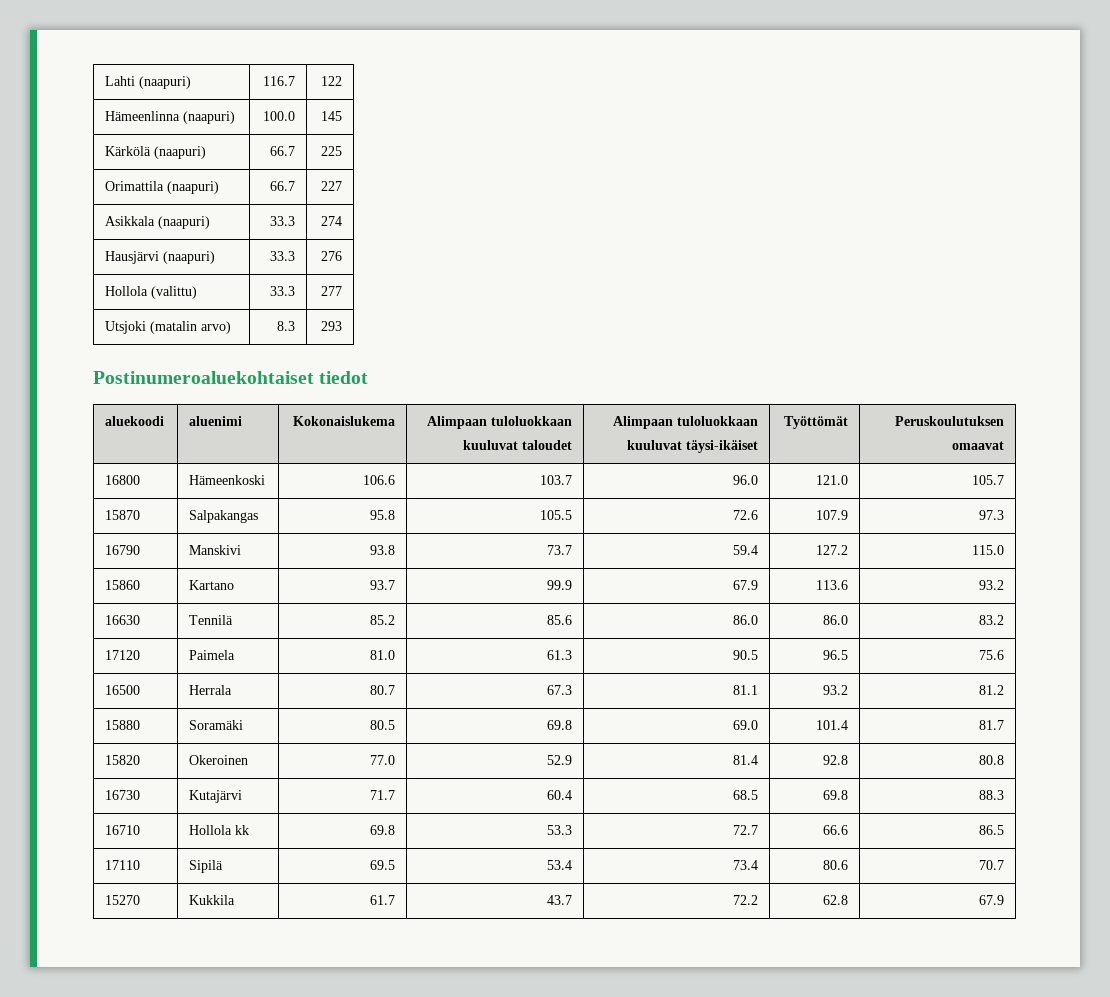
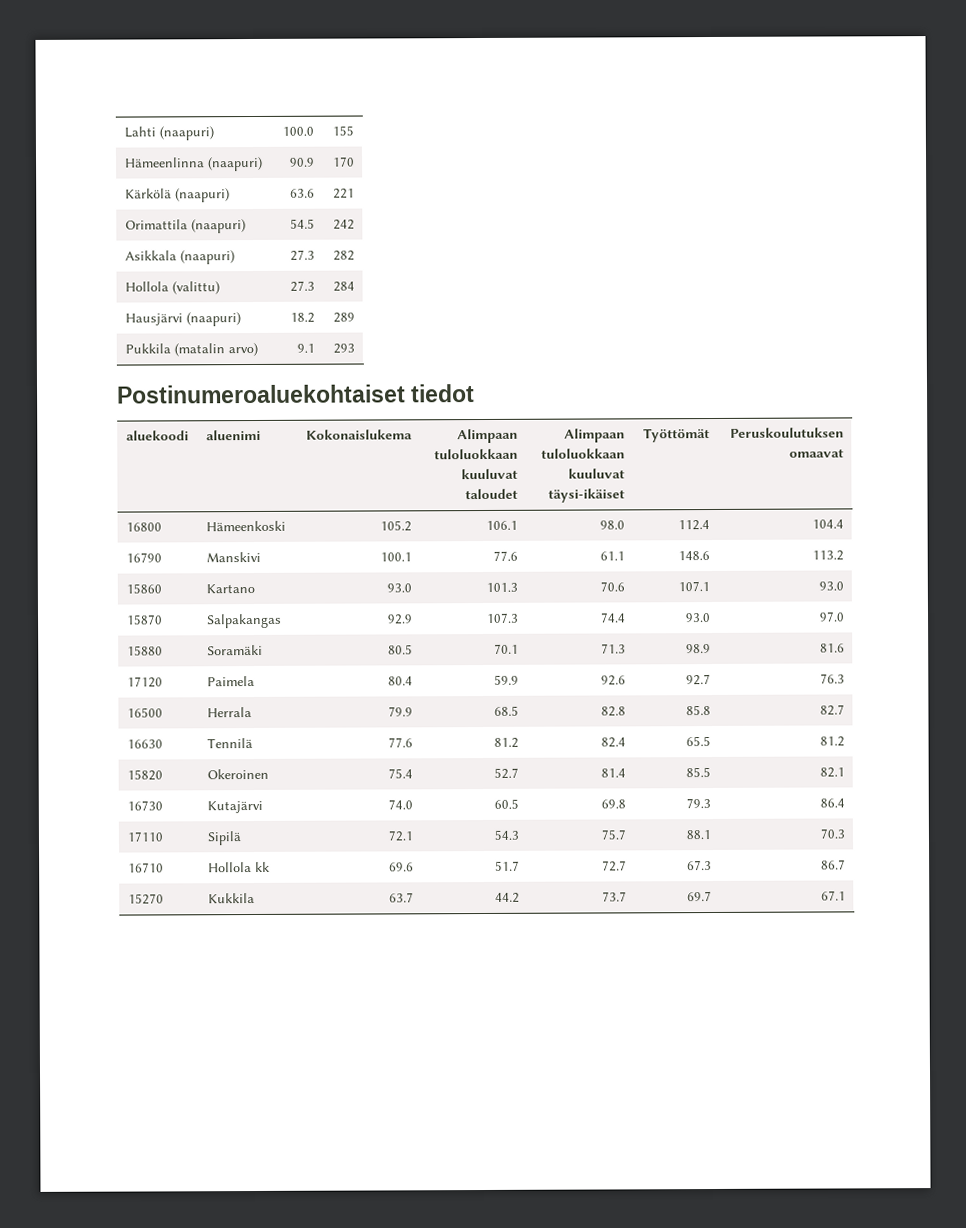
[262,76,295,86] [320,76,342,86] 116.7 | 122 -> [282,126,315,136] [332,125,355,136] 100.0 | 155
[262,111,295,121] [320,111,342,121] 100.0 | 145 -> [290,157,316,167] [333,156,356,167] 90.9 | 170
[269,146,295,156] [320,146,342,156] 66.7 | 225 -> [290,188,316,198] [333,188,356,199] 63.6 | 221
[269,181,295,191] [320,181,342,191] 66.7 | 227 -> [290,218,316,229] [333,219,356,230] 54.5 | 242
[269,216,295,226] [320,216,342,226] [105,251,216,264] [269,251,295,261] [320,251,342,261] [105,286,198,299] [269,286,295,296] [320,286,342,296] [105,321,147,334] 33.3 | 274 // Hausjärvi (naapuri) | 33.3 | 276 // Hollola (valittu) | 33.3 | 277 // Utsjoki -> [290,249,316,261] [333,250,356,261] [124,281,220,295] [290,280,316,292] [333,281,356,292] [124,312,241,327] [290,312,316,323] [333,312,356,323] [124,343,171,354] 27.3 | 282 // Hollola (valittu) | 27.3 | 284 // Hausjärvi (naapuri) | 18.2 | 289 // Pukkila
[276,321,295,331] 8.3 -> [297,343,316,353] 9.1
[362,475,395,485] [539,475,572,485] [732,475,758,485] [815,475,848,485] [971,475,1004,485] [105,510,141,520] [189,510,259,523] [369,510,395,520] [539,510,572,520] [732,510,758,520] [815,510,848,520] [978,510,1004,520] [105,545,141,555] [189,545,242,555] [369,545,395,555] [546,545,572,555] [732,545,758,555] [815,545,848,555] [971,545,1004,555] [105,580,141,590] [189,580,235,590] [369,580,395,590] [546,580,572,590] [732,580,758,590] [815,580,848,590] [978,580,1004,590] [105,615,141,625] [189,615,234,625] [369,615,395,625] [546,615,572,625] [732,615,758,625] [822,615,848,625] [978,615,1004,625] [105,650,141,660] [189,650,236,660] [369,650,395,660] [546,650,572,660] [732,650,758,660] [822,650,848,660] [978,650,1004,660] [105,685,141,695] [189,685,233,695] [369,685,395,695] [546,685,572,695] [732,685,758,695] [822,685,848,695] [978,685,1004,695] [105,720,141,730] [189,720,244,730] [369,720,395,730] [546,720,572,730] [732,720,758,730] [815,720,848,730] [978,720,1004,730] 106.6 | 103.7 | 96.0 | 121.0 | 105.7 // 15870 | Salpakangas | 95.8 | 105.5 | 72.6 | 107.9 | 97.3 // 16790 | Manskivi | 93.8 | 73.7 | 59.4 | 127.2 | 115.0 // 15860 | Kartano | 93.7 | 99.9 | 67.9 | 113.6 | 93.2 // 16630 | Tennilä | 85.2 | 85.6 | 86.0 | 86.0 | 83.2 // 17120 | Paimela | 81.0 | 61.3 | 90.5 | 96.5 | 75.6 // 16500 | Herrala | 80.7 | 67.3 | 81.1 | 93.2 | 81.2 // 15880 | Soramäki | 80.5 | 69.8 | 69.0 | 101.4 | 81.7 -> [380,520,413,532] [486,520,519,530] [600,520,626,530] [678,520,711,531] [812,519,845,529] [125,552,162,563] [205,551,261,563] [380,552,413,562] [493,550,519,561] [600,551,626,561] [678,551,711,561] [812,550,845,561] [125,583,162,594] [205,583,255,594] [387,583,413,593] [486,582,519,592] [600,581,626,592] [678,581,711,592] [819,581,845,591] [125,614,163,625] [205,613,282,629] [388,614,414,625] [486,612,520,623] [600,612,627,623] [685,613,712,623] [819,611,846,622] [126,645,163,656] [206,644,263,656] [388,644,414,655] [494,643,520,654] [601,643,627,654] [686,644,712,654] [820,643,846,653] [126,676,163,688] [206,675,255,687] [388,676,414,686] [494,674,520,685] [601,675,627,686] [686,674,712,686] [820,673,846,684] [126,707,163,718] [206,707,252,718] [388,706,414,717] [494,705,520,716] [601,706,627,717] [686,705,712,716] [820,704,846,716] [126,739,163,749] [206,738,253,749] [388,737,414,748] [494,737,520,748] [601,737,627,748] [686,736,712,747] [820,736,846,747] 105.2 | 106.1 | 98.0 | 112.4 | 104.4 // 16790 | Manskivi | 100.1 | 77.6 | 61.1 | 148.6 | 113.2 // 15860 | Kartano | 93.0 | 101.3 | 70.6 | 107.1 | 93.0 // 15870 | Salpakangas | 92.9 | 107.3 | 74.4 | 93.0 | 97.0 // 15880 | Soramäki | 80.5 | 70.1 | 71.3 | 98.9 | 81.6 // 17120 | Paimela | 80.4 | 59.9 | 92.6 | 92.7 | 76.3 // 16500 | Herrala | 79.9 | 68.5 | 82.8 | 85.8 | 82.7 // 16630 | Tennilä | 77.6 | 81.2 | 82.4 | 65.5 | 81.2
[369,755,395,765] [546,755,572,765] 77.0 | 52.9 -> [388,768,414,779] [494,767,520,779] 75.4 | 52.7
[822,755,848,765] [978,755,1004,765] 92.8 | 80.8 -> [686,767,712,778] [820,767,846,778] 85.5 | 82.1
[369,790,395,800] [546,790,572,800] [732,790,758,800] [822,790,848,800] [978,790,1004,800] 71.7 | 60.4 | 68.5 | 69.8 | 88.3 -> [388,799,414,810] [494,798,520,809] [601,799,627,809] [686,798,712,809] [820,798,846,808] [126,831,163,842] [206,831,242,846] [388,830,414,842] [494,829,520,840] [601,829,627,840] [686,830,712,840] [820,828,846,839] 74.0 | 60.5 | 69.8 | 79.3 | 86.4 // 17110 | Sipilä | 72.1 | 54.3 | 75.7 | 88.1 | 70.3
[369,825,395,835] [546,825,572,835] 69.8 | 53.3 -> [389,862,415,872] [495,860,521,871] 69.6 | 51.7
[822,825,848,835] [978,825,1004,835] [105,860,141,870] [189,860,224,873] [369,860,395,870] [546,860,572,870] [732,860,758,870] [822,860,848,870] [978,860,1004,870] [105,895,141,905] [189,895,236,905] [369,895,395,905] [546,895,572,905] [732,895,758,905] [822,895,848,905] [978,895,1004,905] 66.6 | 86.5 // 17110 | Sipilä | 69.5 | 53.4 | 73.4 | 80.6 | 70.7 // 15270 | Kukkila | 61.7 | 43.7 | 72.2 | 62.8 | 67.9 -> [687,860,713,871] [821,859,847,870] [127,893,164,905] [207,893,255,904] [389,892,415,903] [495,892,521,903] [602,891,628,902] [687,891,713,902] [821,890,847,901] 67.3 | 86.7 // 15270 | Kukkila | 63.7 | 44.2 | 73.7 | 69.7 | 67.1

